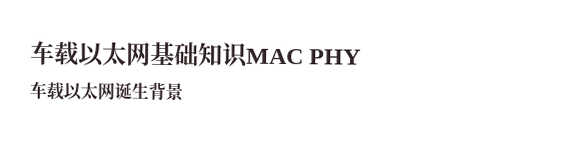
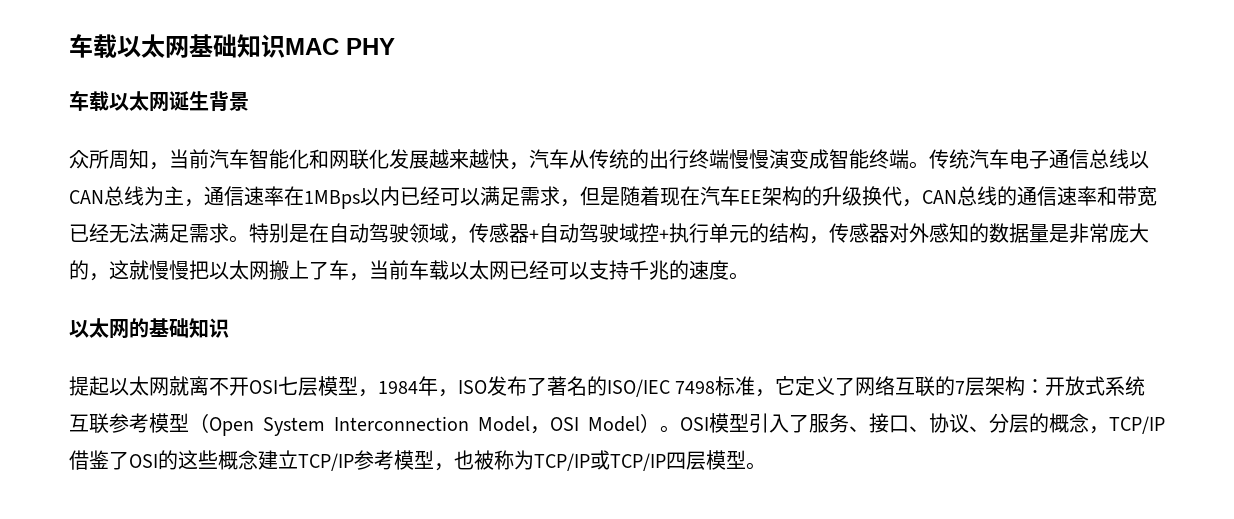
(184, 92) none -> [69,149,1149,170] [69,186,1157,209] [69,223,1149,244] [69,260,749,281] [69,318,229,339] [69,376,1146,397] [69,413,1165,436] [69,450,766,471] // 众所周知，当前汽车智能化和网联化发展越来越快，汽车从传统的出行终端慢慢演变成智能终端。传统汽车电子通信总线以CAN总线为主，通信速率在1MBps以内已经可以满足需求，但是随着现在汽车EE架构的升级换代，CAN总线的通信速率和带宽已经无法满足需求。特别是在自动驾驶领域，传感器+自动驾驶域控+执行单元的结构，传感器对外感知的数据量是非常庞大的，这就慢慢把以太网搬上了车，当前车载以太网已经可以支持千兆的速度。 // 以太网的基础知识 // 提起以太网就离不开OSI七层模型，1984年，ISO发布了著名的ISO/IEC 7498标准，它定义了网络互联的7层架构：开放式系统互联参考模型（Open System Interconnection Model，OSI Model）。OSI模型引入了服务、接口、协议、分层的概念，TCP/IP借鉴了OSI的这些概念建立TCP/IP参考模型，也被称为TCP/IP或TCP/IP四层模型。

